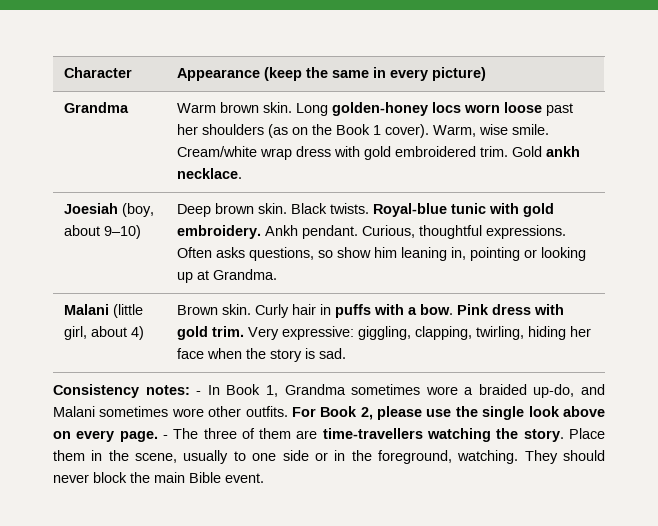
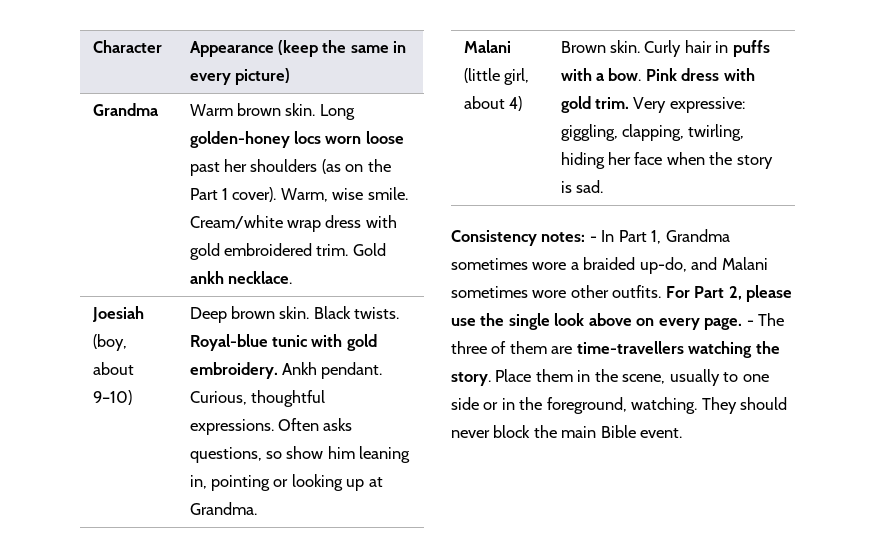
[335,124,370,135] Book -> [189,188,218,200] Part
[226,384,261,395] Book -> [618,230,647,242] Part
[320,406,358,417] Book -> [694,286,725,298] Part

